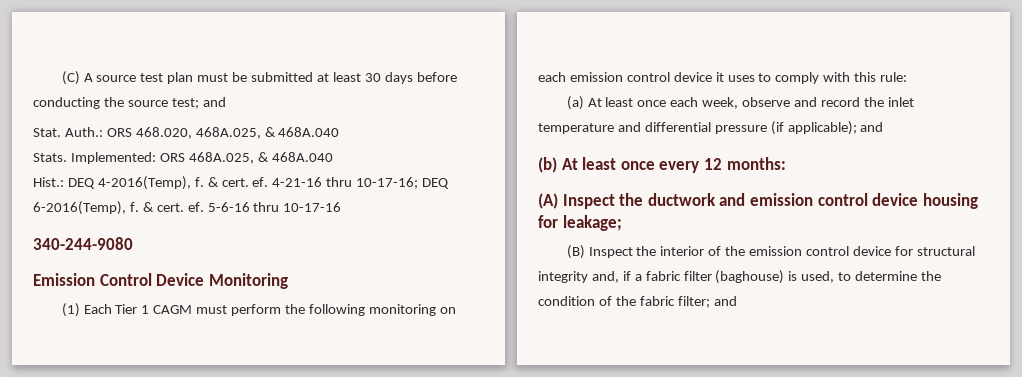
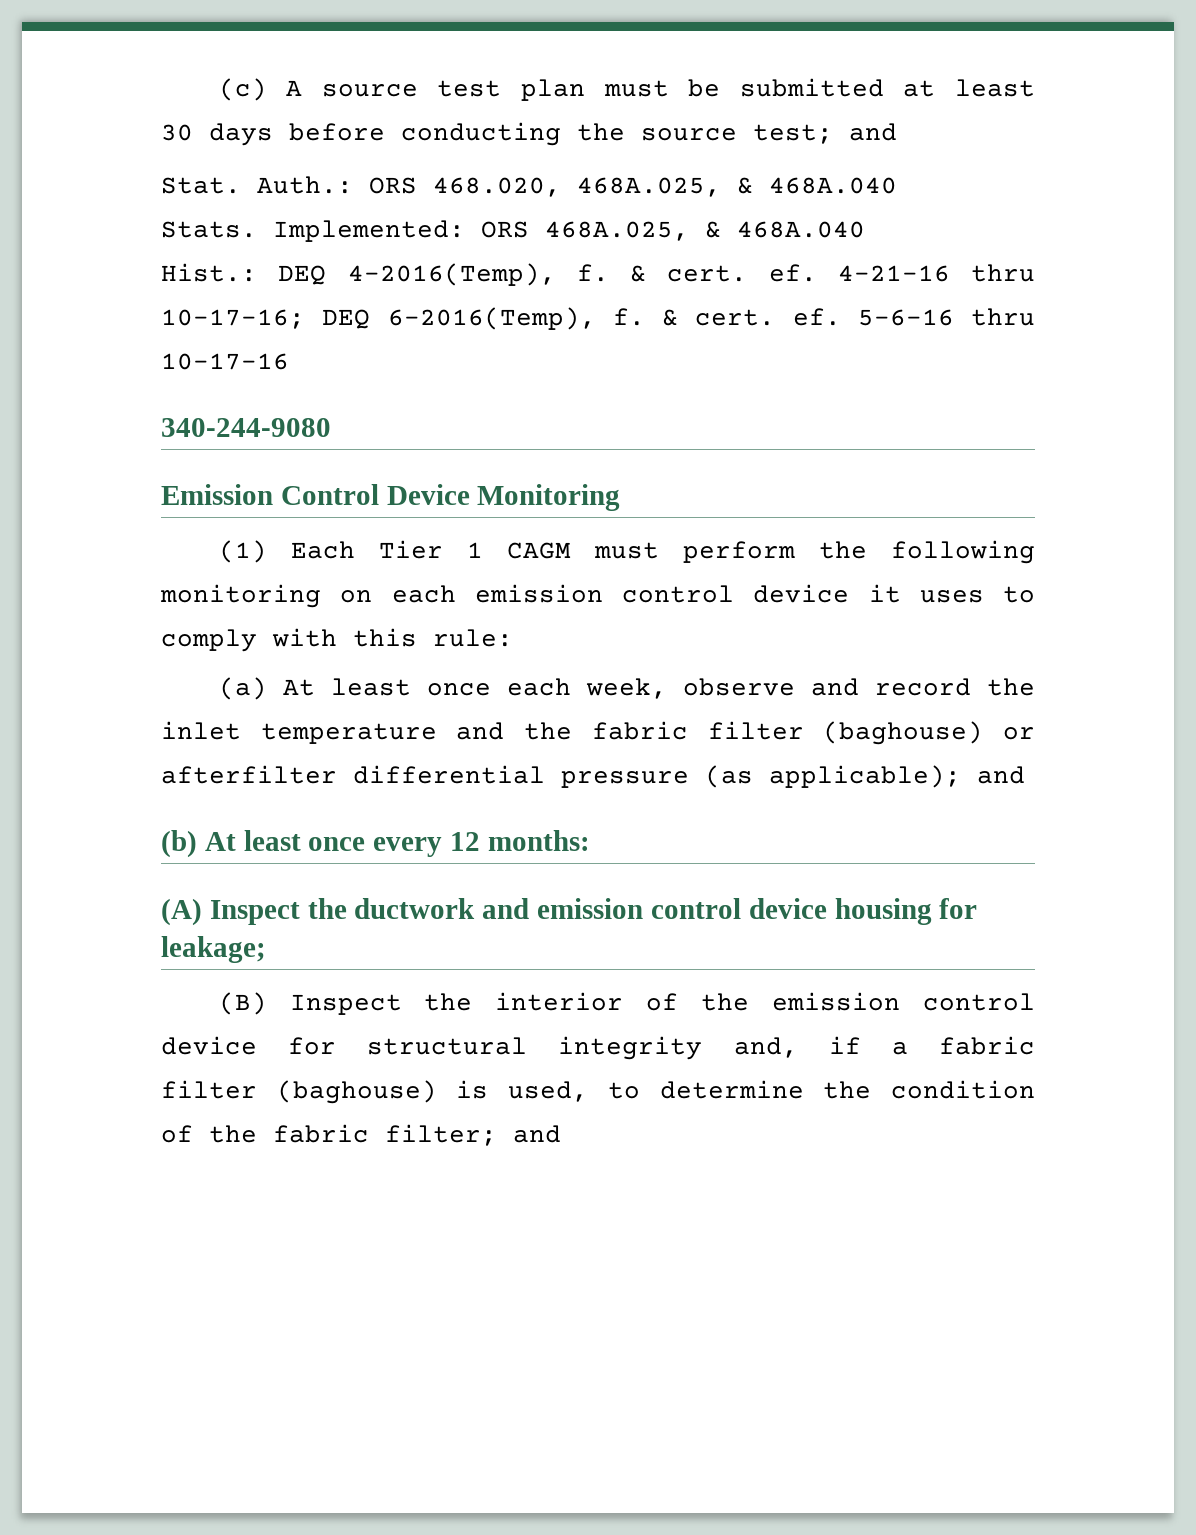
[61,71,80,85] (C) -> [218,78,267,101] (c)
(641, 127) none -> [524,721,1035,745] [161,765,337,784] the fabric filter (baghouse) or afterfilter
[770,121,784,135] (if -> [705,765,753,788] (as

